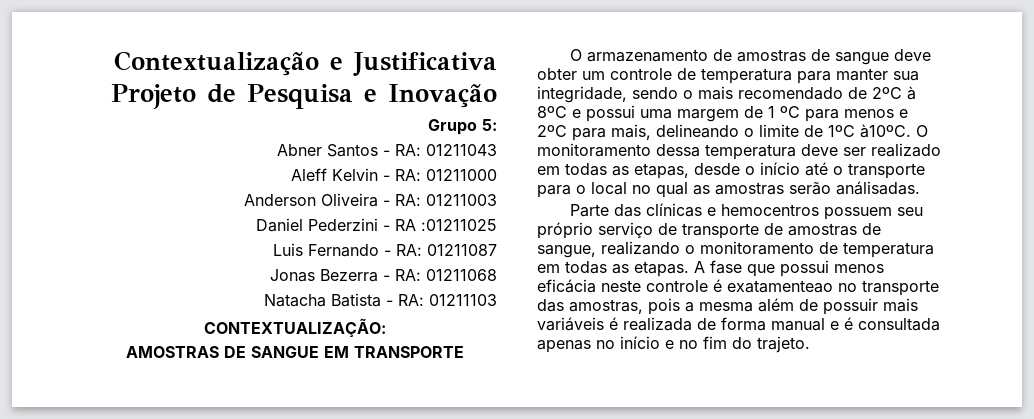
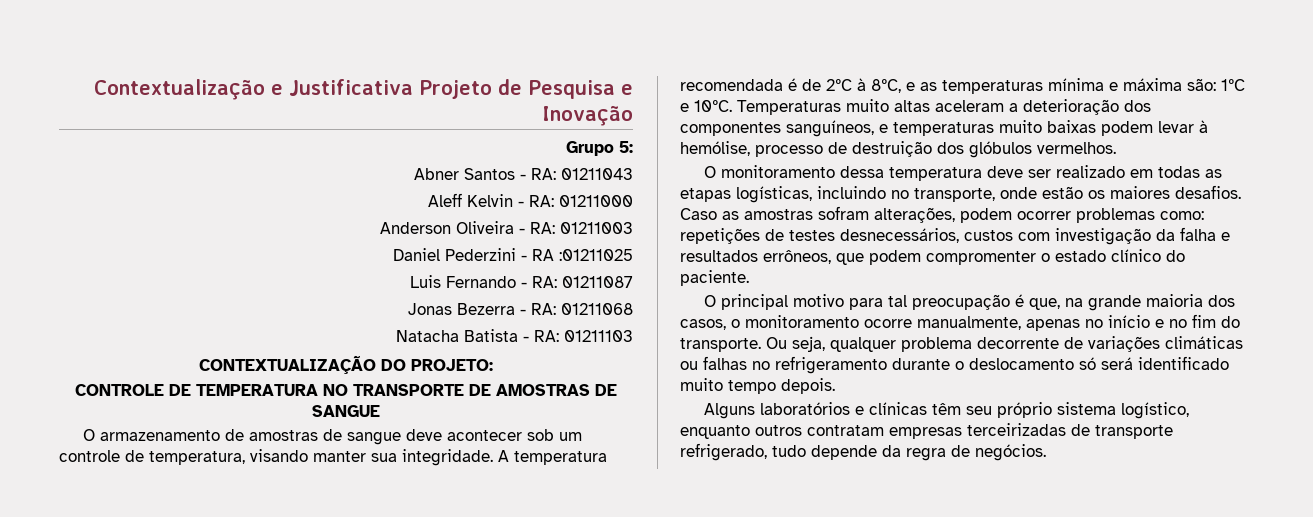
[203,318,386,337] CONTEXTUALIZAÇÃO: // -> [199,355,493,374] [75,384,491,396] CONTEXTUALIZAÇÃO DO PROJETO: // CONTROLE DE TEMPERATURA NO TRANSPORTE DE
[323,346,464,358] EM TRANSPORTE -> (380, 411) none
[537,68,577,80] obter -> [447,429,555,441] acontecer sob
[701,68,919,84] [537,86,916,103] [537,105,908,122] [537,124,911,141] temperatura para manter sua integridade, sendo o mais recomendado de 2ºC à 8ºC e possui uma margem de 1 ºC para menos e 2ºC para mais, delineando o limite de 1ºC à10ºC. -> [149,449,607,466] [680,78,1245,94] [680,99,1151,115] [680,120,1208,137] [680,141,1116,158] temperatura, visando manter sua integridade. A temperatura recomendada é de 2ºC à 8ºC, e as temperaturas mínima e máxima são: 1ºC e 10ºC. Temperaturas muito altas aceleram a deterioração dos componentes sanguíneos, e temperaturas muito baixas podem levar à hemólise, processo de destruição dos glóbulos vermelhos. //
[634,162,925,179] [537,181,920,198] [569,203,923,220] [537,222,881,239] [537,241,934,258] [537,260,884,277] [537,279,939,296] [537,298,918,315] [537,317,940,331] etapas, desde o início até o transporte para o local no qual as amostras serão análisadas. // Parte das clínicas e hemocentros possuem seu próprio serviço de transporte de amostras de sangue, realizando o monitoramento de temperatura em todas as etapas. A fase que possui menos eficácia neste controle é exatamenteao no transporte das amostras, pois a mesma além de possuir mais variáveis é realizada de forma manual e é consultada -> [680,185,1241,203] [680,206,1204,223] [680,227,1230,245] [680,249,1185,265] [680,270,749,286] [704,294,1236,311] [680,315,1021,330] etapas logísticas, incluindo no transporte, onde estão os maiores desafios. Caso as amostras sofram alterações, podem ocorrer problemas como: repetições de testes desnecessários, custos com investigação da falha e resultados errôneos, que podem compromenter o estado clínico do paciente. // O principal motivo para tal preocupação é que, na grande maioria dos casos, o monitoramento ocorre manualmente,
[757,336,810,353] trajeto. -> [680,336,1243,352] [680,356,1229,374] [680,378,835,394] [704,402,1190,419] [680,423,1173,439] [680,443,1046,461] transporte. Ou seja, qualquer problema decorrente de variações climáticas ou falhas no refrigeramento durante o deslocamento só será identificado muito tempo depois. // Alguns laboratórios e clínicas têm seu próprio sistema logístico, enquanto outros contratam empresas terceirizadas de transporte refrigerado, tudo depende da regra de negócios.

